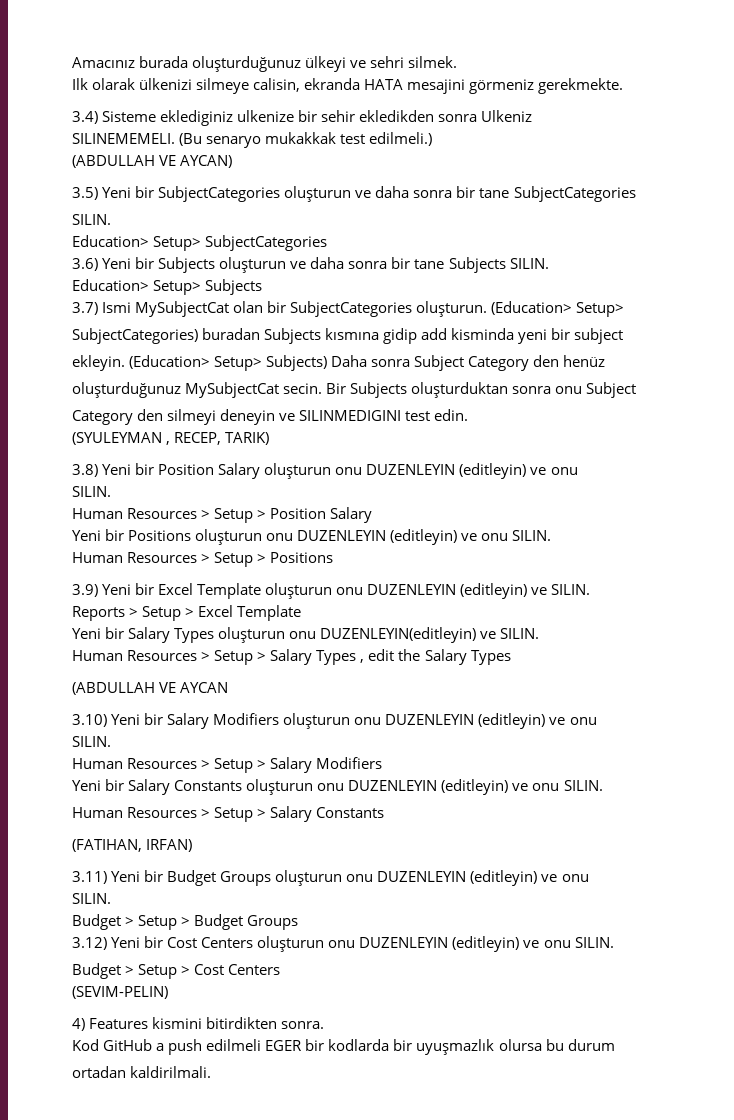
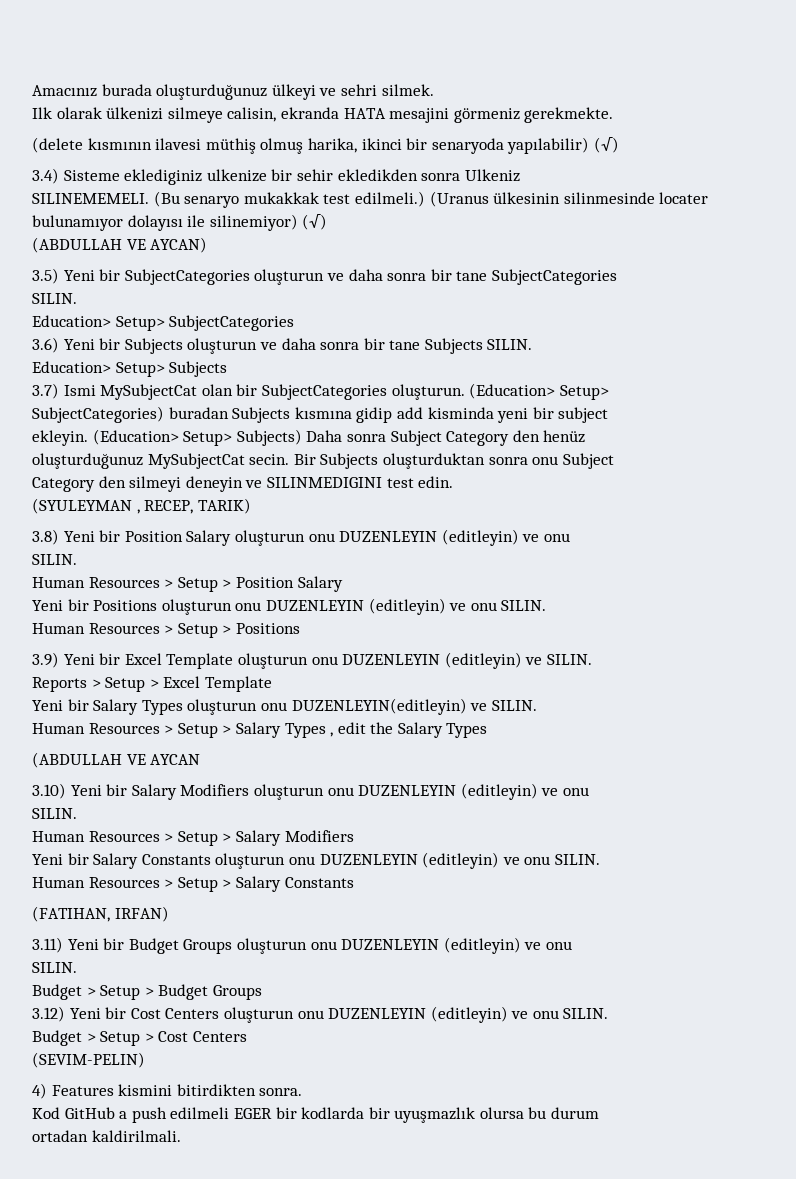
(624, 86) none -> [32,137,619,154] // (delete kısmının ilavesi müthiş olmuş harika, ikinci bir senaryoda yapılabilir) (√)
(433, 139) none -> [429,191,709,207] [32,214,328,231] (Uranus ülkesinin silinmesinde locater bulunamıyor dolayısı ile silinemiyor) (√)

